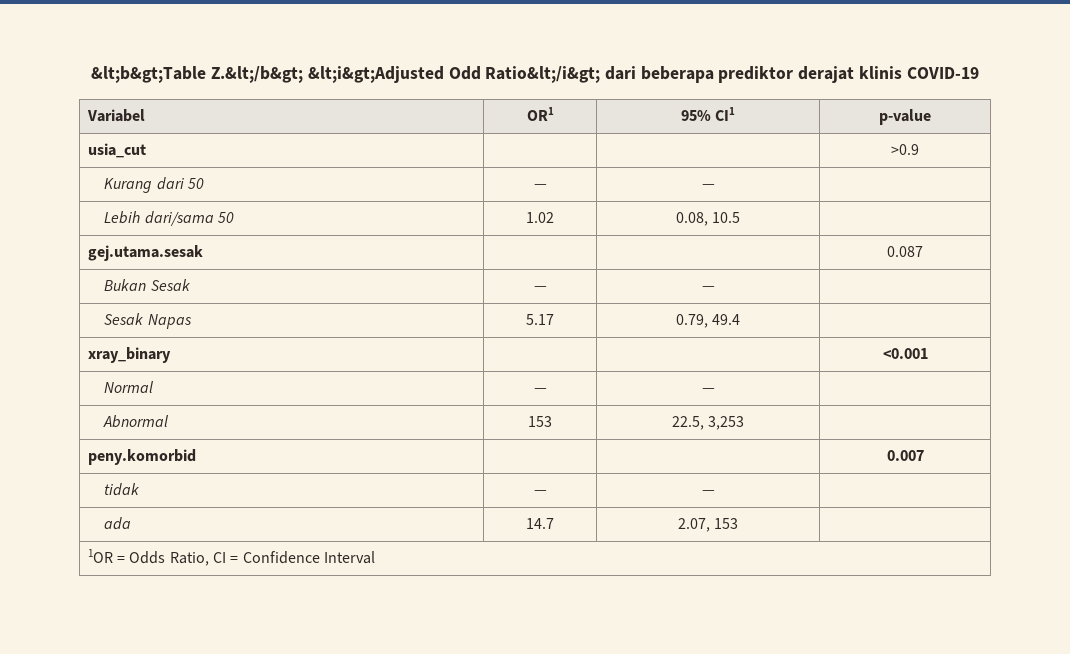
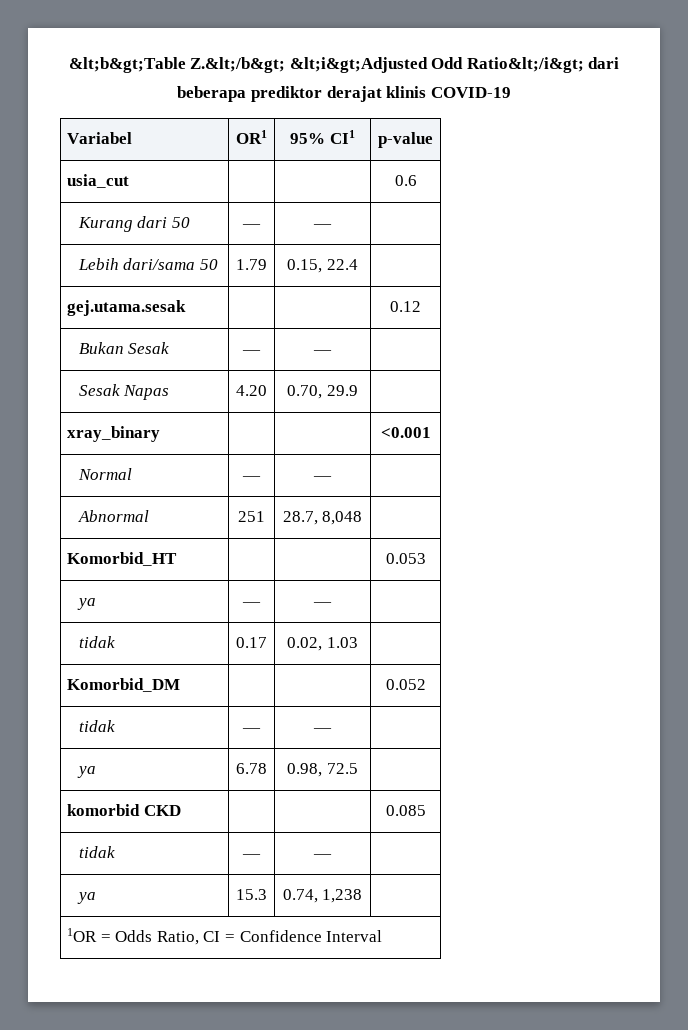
[891,144,919,155] >0.9 -> [394,175,417,186] 0.6
[526,212,554,223] [675,212,741,226] 1.02 | 0.08, 10.5 -> [236,259,267,270] [287,259,358,273] 1.79 | 0.15, 22.4
[887,246,923,257] 0.087 -> [390,301,421,312] 0.12
[526,314,554,325] [675,314,741,328] 5.17 | 0.79, 49.4 -> [236,385,267,396] [287,385,358,399] 4.20 | 0.70, 29.9
[528,416,552,427] [671,416,745,430] [87,449,196,465] [886,450,924,461] [104,483,140,496] [533,490,547,495] [701,490,715,495] [104,517,132,530] [526,518,554,529] [677,518,739,532] 153 | 22.5, 3,253 | // peny.komorbid | | | 0.007 // tidak | — | — | // ada | 14.7 | 2.07, 153 -> [238,511,265,522] [282,511,363,525] [67,552,178,566] [385,553,426,564] [76,598,96,610] [242,602,261,606] [313,602,332,606] [78,636,115,648] [236,637,267,648] [287,637,358,651] [67,678,181,692] [385,679,426,690] [78,720,115,732] [242,728,261,732] [313,728,332,732] [76,766,96,778] [236,763,267,774] [287,763,358,777] [67,804,181,816] [385,805,426,816] [78,846,115,858] [242,854,261,858] [313,854,332,858] [76,892,96,904] [236,889,267,900] [282,889,363,903] 251 | 28.7, 8,048 | // Komorbid_HT | | | 0.053 // ya | — | — | // tidak | 0.17 | 0.02, 1.03 | // Komorbid_DM | | | 0.052 // tidak | — | — | // ya | 6.78 | 0.98, 72.5 | // komorbid CKD | | | 0.085 // tidak | — | — | // ya | 15.3 | 0.74, 1,238

